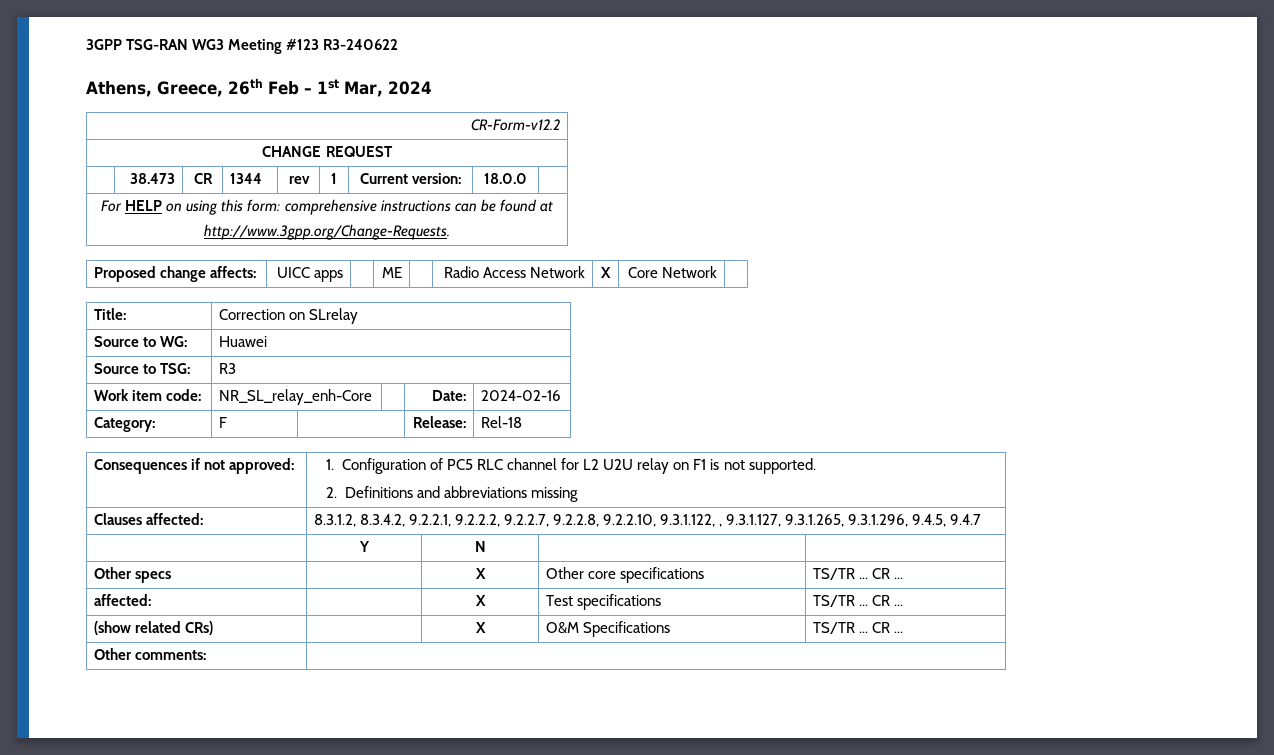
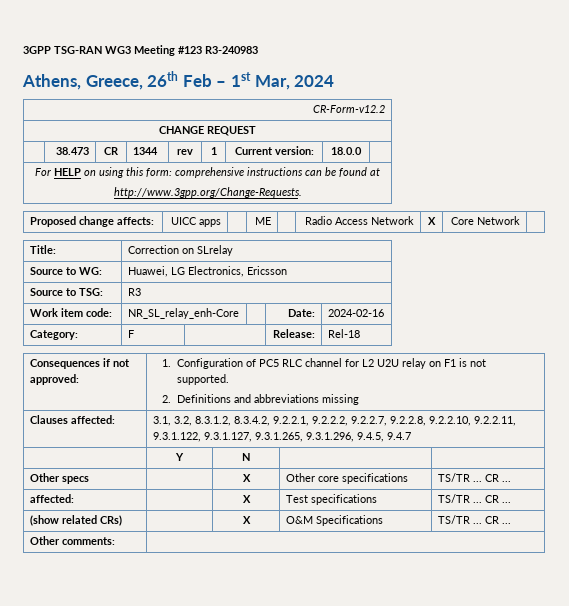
[323,39,399,50] R3-240622 -> [205,46,258,54] R3-240983
[218,336,267,347] Huawei -> [127,266,287,277] Huawei, LG Electronics, Ericsson
(203, 519) none -> [152,416,192,426] 3.1, 3.2,
[660,514,723,527] 9.3.1.122, , -> [473,416,516,426] [152,432,201,442] 9.2.2.11, 9.3.1.122,

